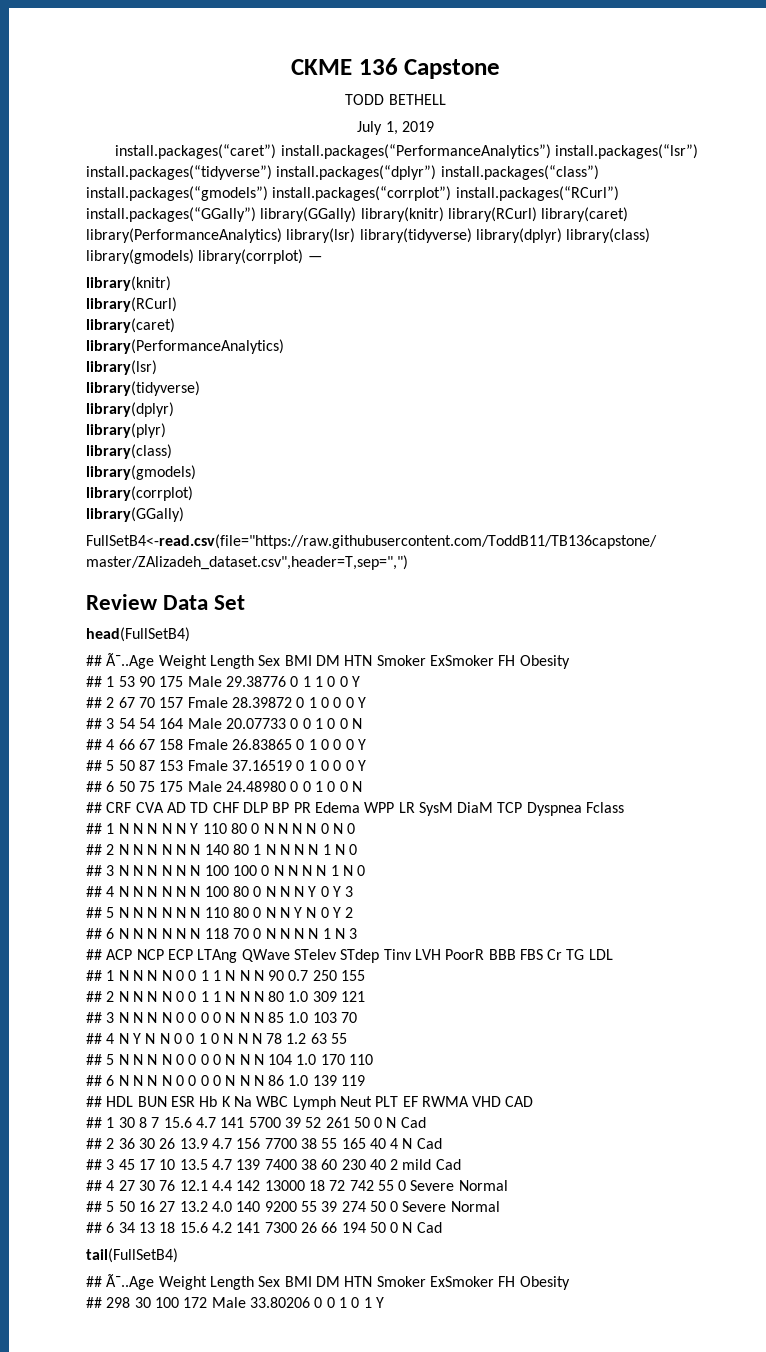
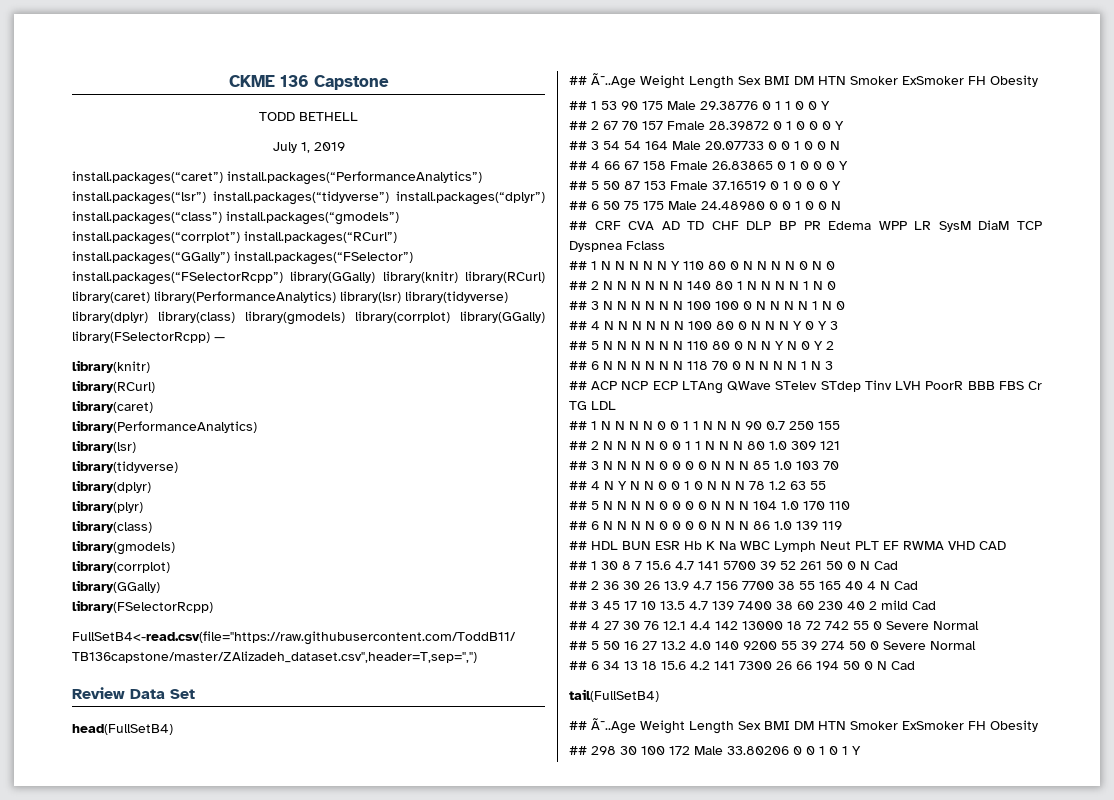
(256, 214) none -> [234,251,413,265] [72,271,283,285] install.packages(“FSelector”) install.packages(“FSelectorRcpp”)
(304, 256) none -> [460,311,545,323] [72,331,210,343] library(GGally) library(FSelectorRcpp)
(184, 514) none -> [72,600,213,613] // library(FSelectorRcpp)

